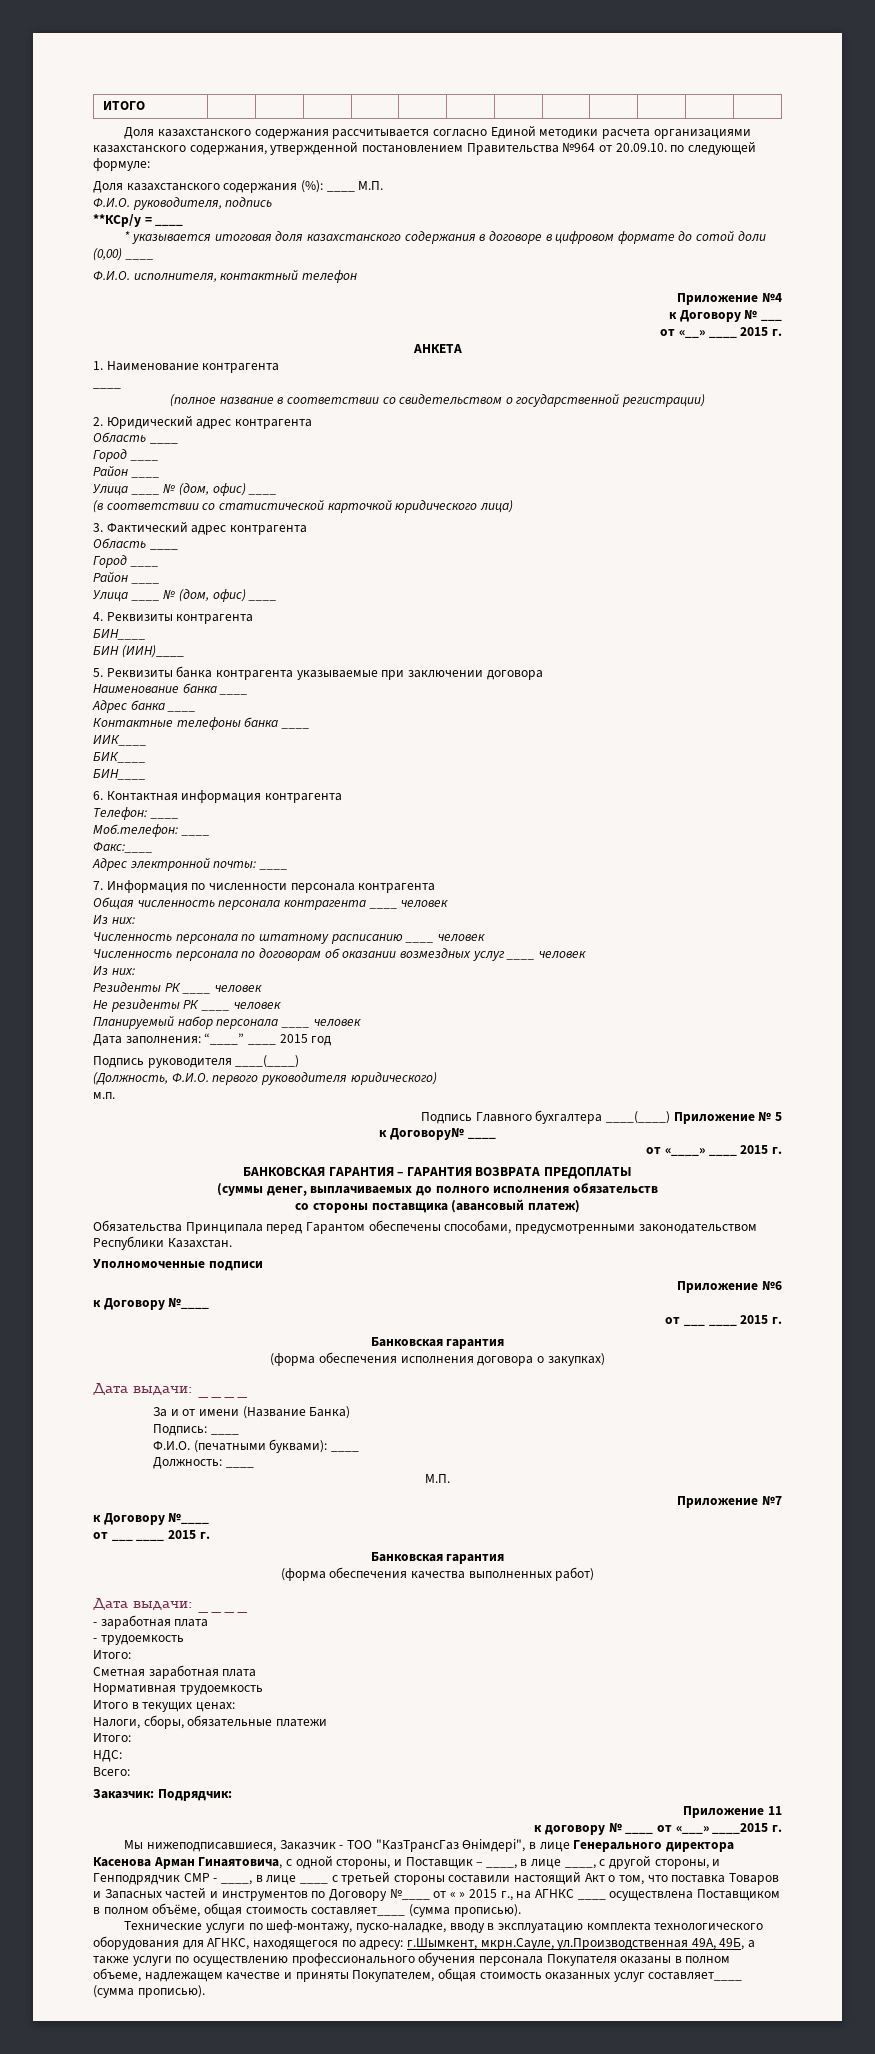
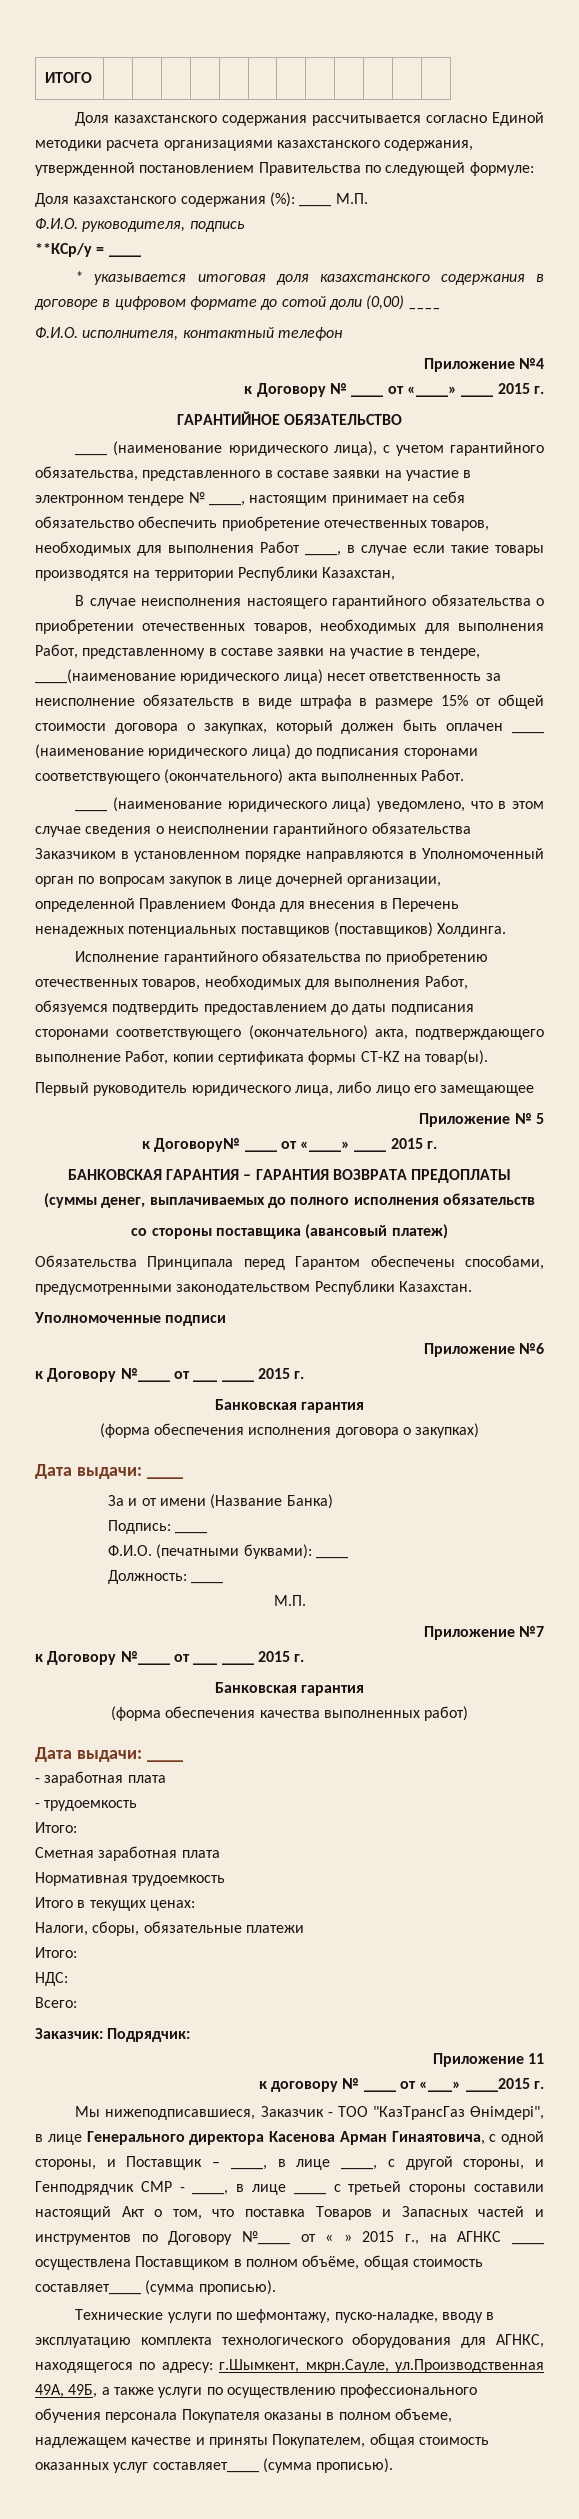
[562,143,667,153] №964 от 20.09.10. -> (361, 169) none
[761,319,782,321] [660,329,737,338] [740,327,782,336] [412,344,462,353] [93,361,280,373] [93,387,121,389] [169,394,706,407] [93,415,312,429] [93,432,178,444] [93,449,159,462] [93,466,128,476] [130,476,160,478] [93,483,278,496] [93,500,513,513] [93,521,307,535] [93,538,178,550] [93,555,159,568] [93,572,128,582] [130,582,160,584] [93,589,278,602] [93,612,254,624] [93,629,146,640] [93,645,184,658] [93,666,543,680] [93,683,217,694] [219,693,249,695] [92,700,165,713] [167,710,197,712] [93,717,279,730] [280,727,310,729] [93,735,147,746] [93,752,146,763] [93,769,146,780] [93,790,342,803] [93,807,179,820] [93,824,210,837] [93,842,153,853] [92,858,257,871] [258,868,288,870] [93,880,436,893] [93,897,449,910] [93,915,135,924] [93,932,485,944] [93,948,586,961] [93,966,135,975] [93,982,181,992] [182,985,262,994] [93,999,200,1012] [200,1002,281,1011] [93,1016,361,1029] [93,1033,276,1046] [279,1034,332,1046] [93,1055,300,1068] [93,1072,437,1085] [93,1092,115,1099] [421,1110,671,1124] ___ // от «__» ____ 2015 г. // АНКЕТА // 1. Наименование контрагента // ____ // (полное название в соответствии со свидетельством о государственной регистрации) // 2. Юридический адрес контрагента // Область ____ // Город ____ // Район ____ // Улица ____ № (дом, офис) ____ // (в соответствии со статистической карточкой юридического лица) // 3. Фактический адрес контрагента // Область ____ // Город ____ // Район ____ // Улица ____ № (дом, офис) ____ // 4. Реквизиты контрагента // БИН____ // БИН (ИИН)____ // 5. Реквизиты банка контрагента указываемые при заключении договора // Наименование банка ____ // Адрес банка ____ // Контактные телефоны банка ____ // ИИК____ // БИК____ // БИН____ // 6. Контактная информация контрагента // Телефон: ____ // Моб.телефон: ____ // Факс:____ // Адрес электронной почты: ____ // 7. Информация по численности персонала контрагента // Общая численность персонала контрагента ____ человек // Из них: // Численность персонала по штатному расписанию ____ человек // Численность персонала по договорам об оказании возмездных услуг ____ человек // Из них: // Резиденты РК ____ человек // Не резиденты РК ____ человек // Планируемый набор персонала ____ человек // Дата заполнения: “____” ____ 2015 год // Подпись руководителя ____(____) // (Должность, Ф.И.О. первого руководителя юридического) // м.п. // Подпись Главного бухгалтера ____(____) -> [351,394,384,397] [387,386,494,397] [497,383,544,394] [176,411,403,425] [75,441,544,456] [35,466,472,481] [35,491,466,506] [35,516,490,531] [35,541,544,556] [35,566,396,581] [75,594,545,609] [35,619,545,634] [35,644,480,659] [35,669,501,684] [35,694,545,709] [35,719,504,734] [512,731,544,734] [35,744,478,759] [35,769,465,784] [75,797,544,812] [35,822,471,837] [35,848,544,862] [35,873,442,887] [35,898,459,912] [35,922,507,937] [75,950,488,965] [35,975,468,990] [35,1000,474,1015] [35,1025,544,1040] [35,1050,489,1065] [35,1081,535,1096] ____ от «____» ____ 2015 г. // ГАРАНТИЙНОЕ ОБЯЗАТЕЛЬСТВО // ____ (наименование юридического лица), с учетом гарантийного обязательства, представленного в составе заявки на участие в электронном тендере № ____, настоящим принимает на себя обязательство обеспечить приобретение отечественных товаров, необходимых для выполнения Работ ____, в случае если такие товары производятся на территории Республики Казахстан, // В случае неисполнения настоящего гарантийного обязательства о приобретении отечественных товаров, необходимых для выполнения Работ, представленному в составе заявки на участие в тендере, ____(наименование юридического лица) несет ответственность за неисполнение обязательств в виде штрафа в размере 15% от общей стоимости договора о закупках, который должен быть оплачен ____ (наименование юридического лица) до подписания сторонами соответствующего (окончательного) акта выполненных Работ. // ____ (наименование юридического лица) уведомлено, что в этом случае сведения о неисполнении гарантийного обязательства Заказчиком в установленном порядке направляются в Уполномоченный орган по вопросам закупок в лице дочерней организации, определенной Правлением Фонда для внесения в Перечень ненадежных потенциальных поставщиков (поставщиков) Холдинга. // Исполнение гарантийного обязательства по приобретению отечественных товаров, необходимых для выполнения Работ, обязуемся подтвердить предоставлением до даты подписания сторонами соответствующего (окончательного) акта, подтверждающего выполнение Работ, копии сертификата формы СТ-КZ на товар(ы). // Первый руководитель юридического лица, либо лицо его замещающее //
(496, 1138) // -> (277, 1150) none
(210, 1303) // -> (170, 1375) none
(210, 1518) // -> (170, 1658) none
[266,1920,353,1933] шеф-монтажу, -> [236,2309,331,2323] шефмонтажу,

